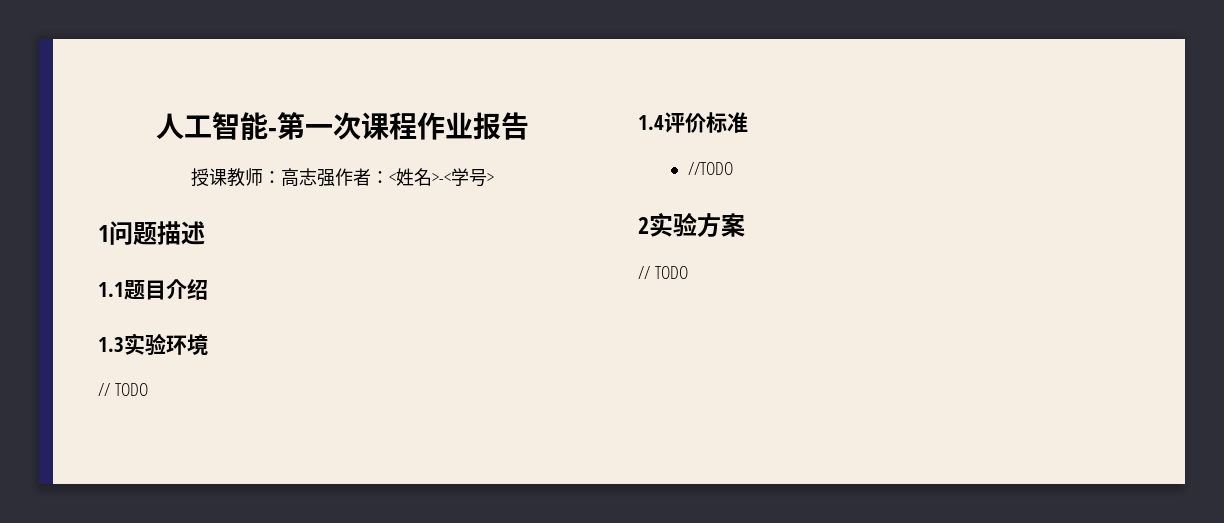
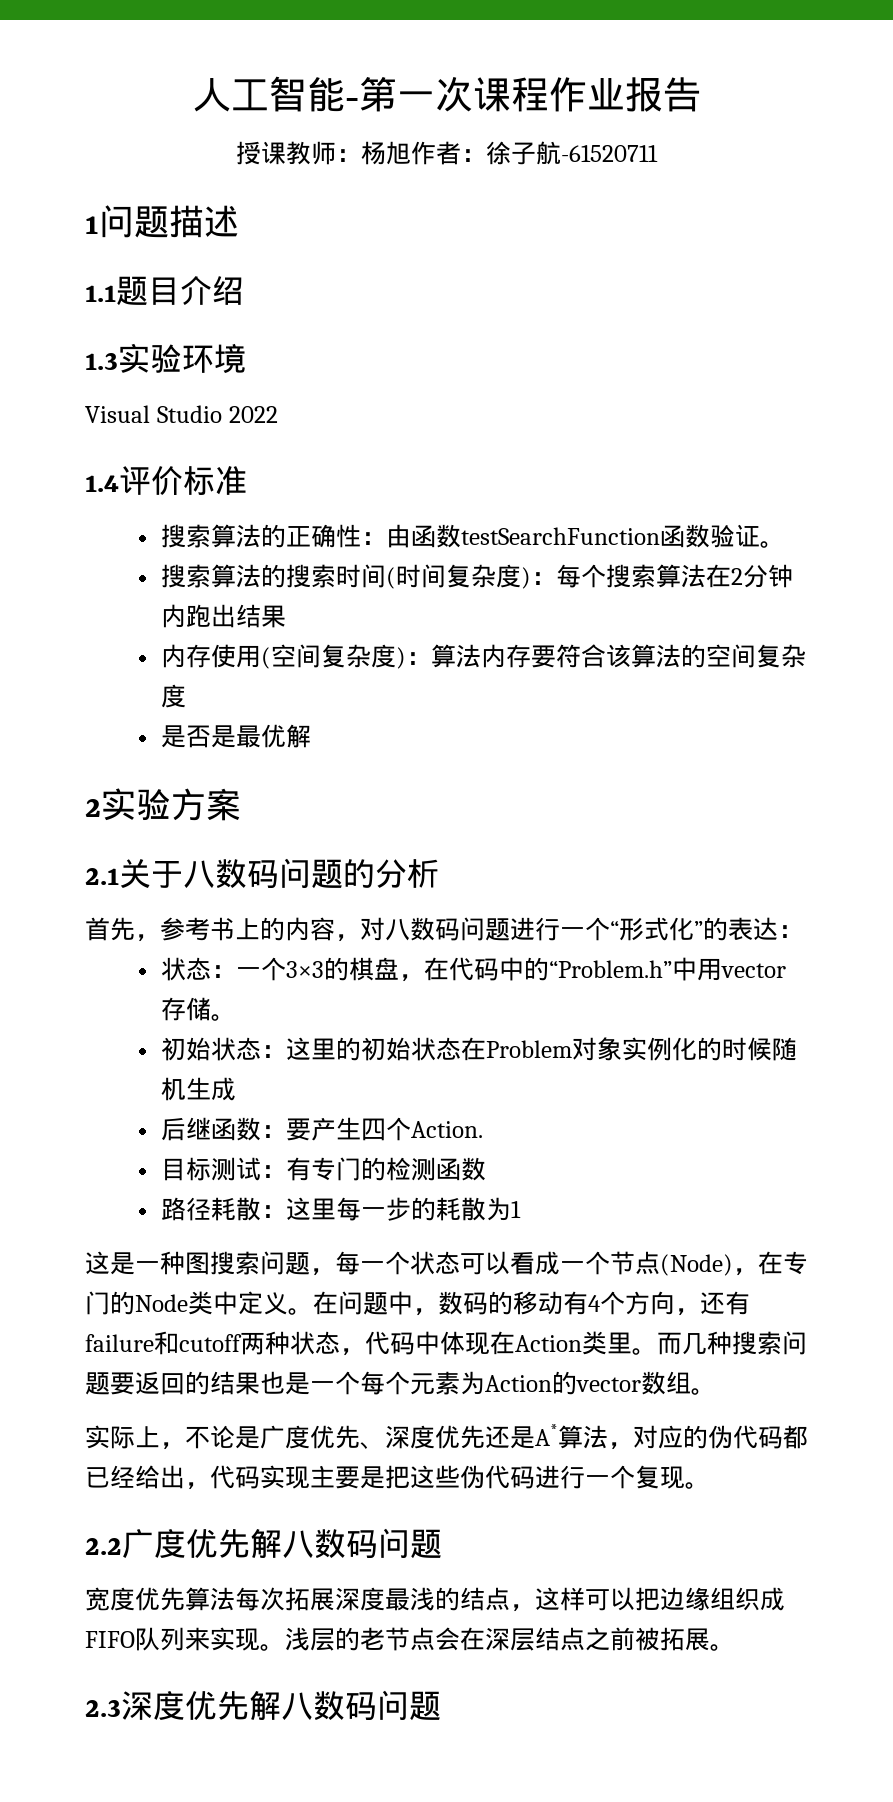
[280,168,494,187] 高志强作者：<姓名>-<学号> -> [361,141,658,165] 杨旭作者：徐子航-61520711
[98,383,148,396] // TODO -> [85,405,278,423] Visual Studio 2022
[687,162,733,175] [638,212,745,237] [638,266,688,279] //TODO // 2实验方案 // // TODO -> [161,524,786,548] [161,564,794,589] [161,604,287,628] [161,644,807,669] [161,684,187,708] [161,724,312,748] [85,788,241,821] [85,858,439,889] [85,917,803,942] [161,957,787,982] [161,997,237,1021] [161,1037,798,1061] [161,1077,237,1101] [161,1117,484,1141] [161,1157,487,1181] [161,1197,522,1221] [85,1251,808,1276] [85,1291,750,1316] [85,1331,807,1356] [85,1371,716,1395] [85,1424,808,1450] [85,1465,710,1490] [85,1528,442,1559] [85,1587,785,1612] [85,1627,735,1651] [85,1690,441,1721] 搜索算法的正确性：由函数testSearchFunction函数验证。 // 搜索算法的搜索时间(时间复杂度)：每个搜索算法在2分钟内跑出结果 // 内存使用(空间复杂度)：算法内存要符合该算法的空间复杂度 // 是否是最优解 // 2实验方案 // 2.1关于八数码问题的分析 // 首先，参考书上的内容，对八数码问题进行一个“形式化”的表达： // 状态：一个3×3的棋盘，在代码中的“Problem.h”中用vector存储。 // 初始状态：这里的初始状态在Problem对象实例化的时候随机生成 // 后继函数：要产生四个Action. // 目标测试：有专门的检测函数 // 路径耗散：这里每一步的耗散为1 // 这是一种图搜索问题，每一个状态可以看成一个节点(Node)，在专门的Node类中定义。在问题中，数码的移动有4个方向，还有failure和cutoff两种状态，代码中体现在Action类里。而几种搜索问题要返回的结果也是一个每个元素为Action的vector数组。 // 实际上，不论是广度优先、深度优先还是A*算法，对应的伪代码都已经给出，代码实现主要是把这些伪代码进行一个复现。 // 2.2广度优先解八数码问题 // 宽度优先算法每次拓展深度最浅的结点，这样可以把边缘组织成FIFO队列来实现。浅层的老节点会在深层结点之前被拓展。 // 2.3深度优先解八数码问题

